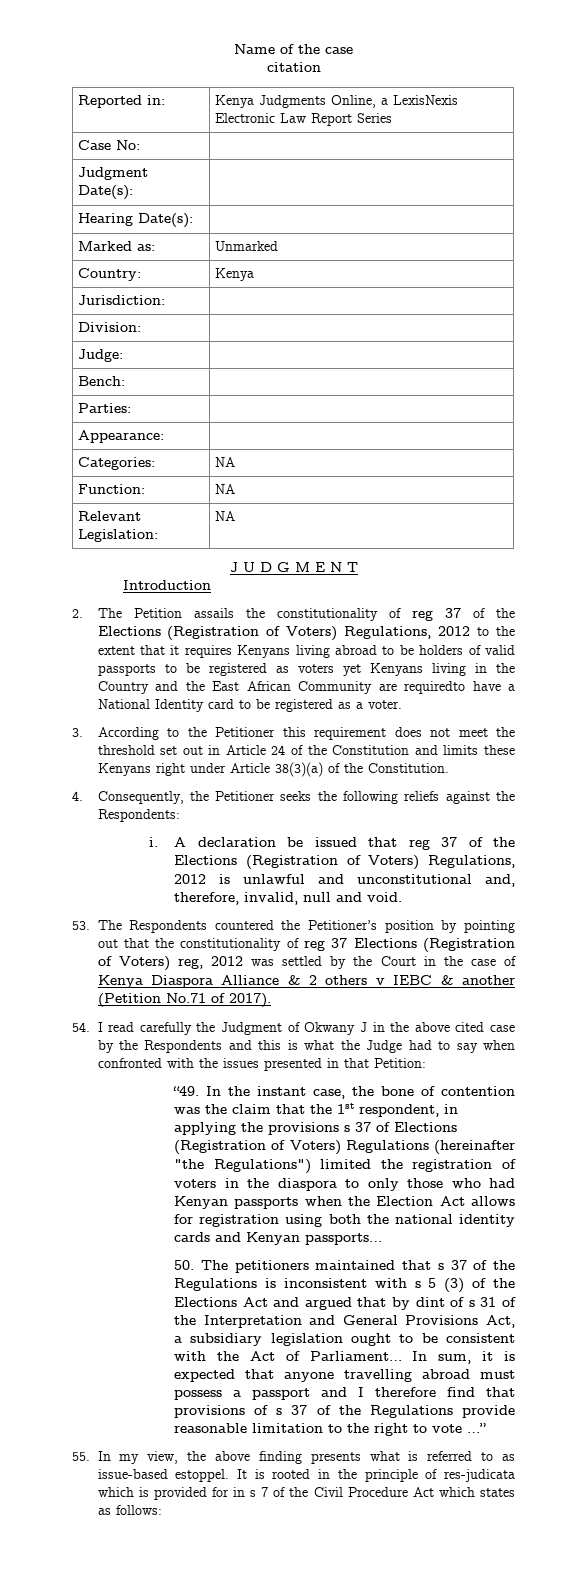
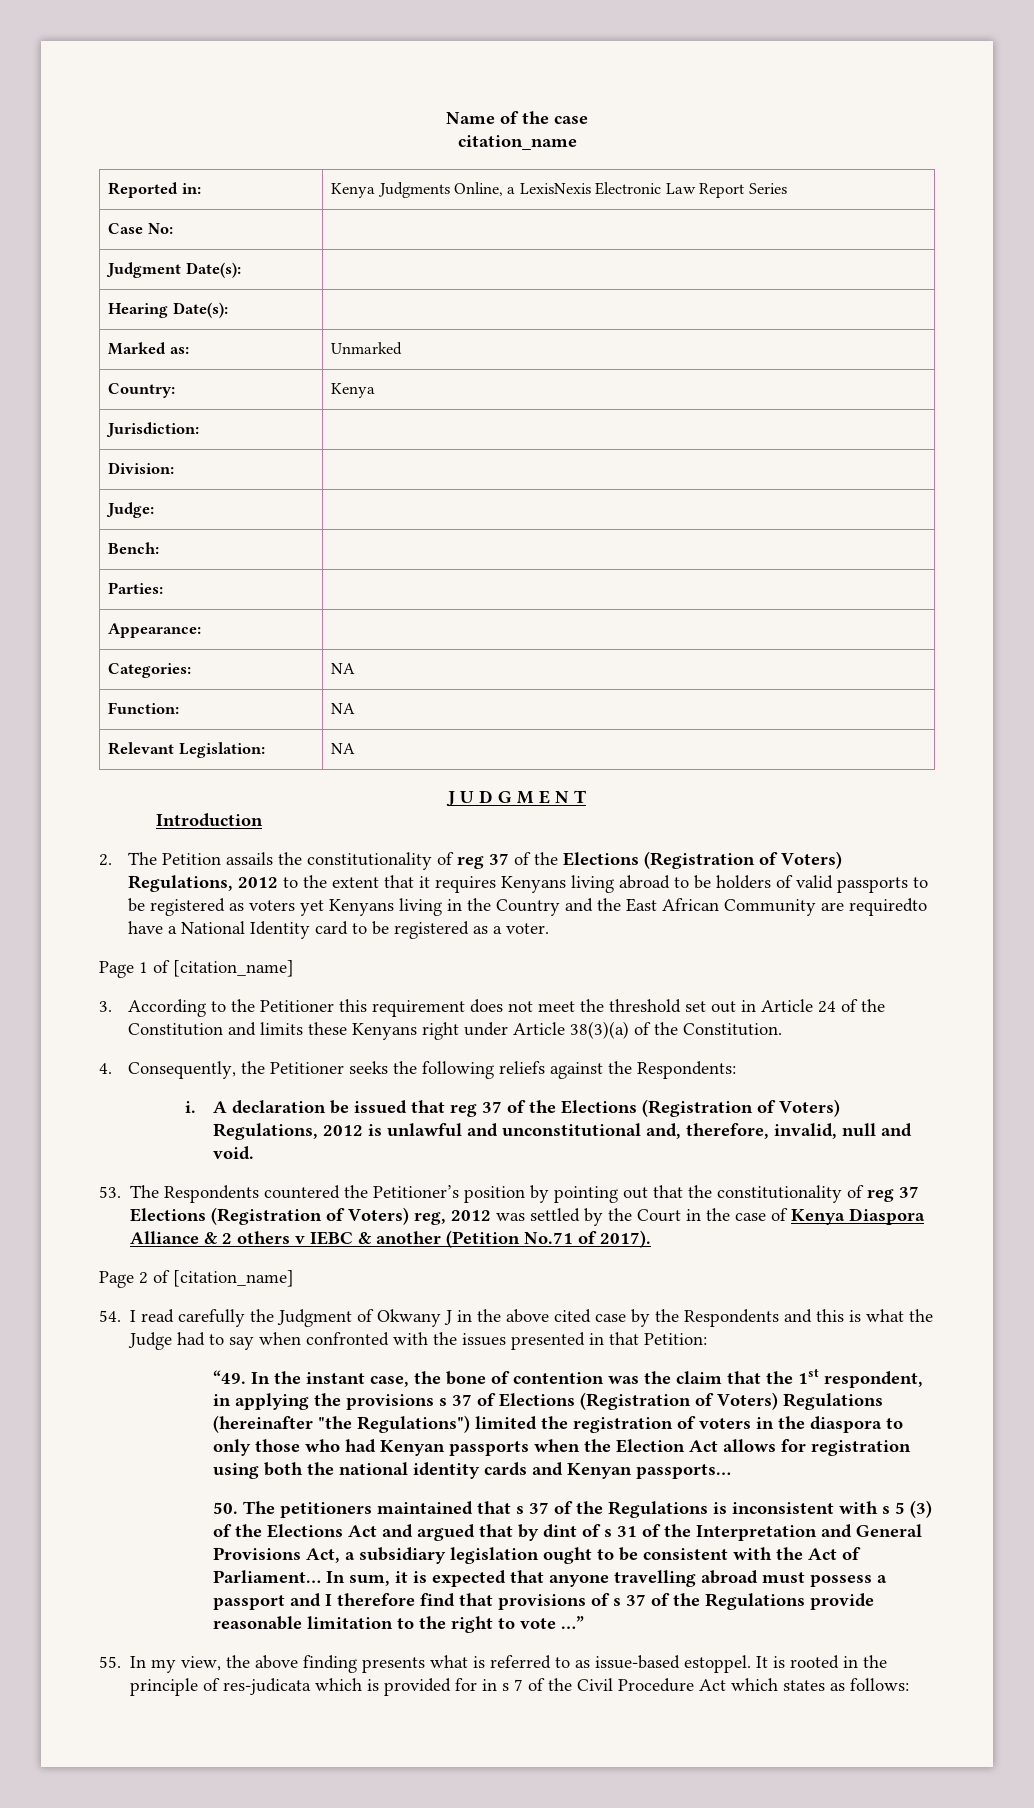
[266,62,321,72] citation -> [457,135,577,150] citation_name
(402, 704) none -> [99,960,294,978] // Page 1 of [citation_name]
(271, 1000) none -> [99,1270,294,1288] // Page 2 of [citation_name]

